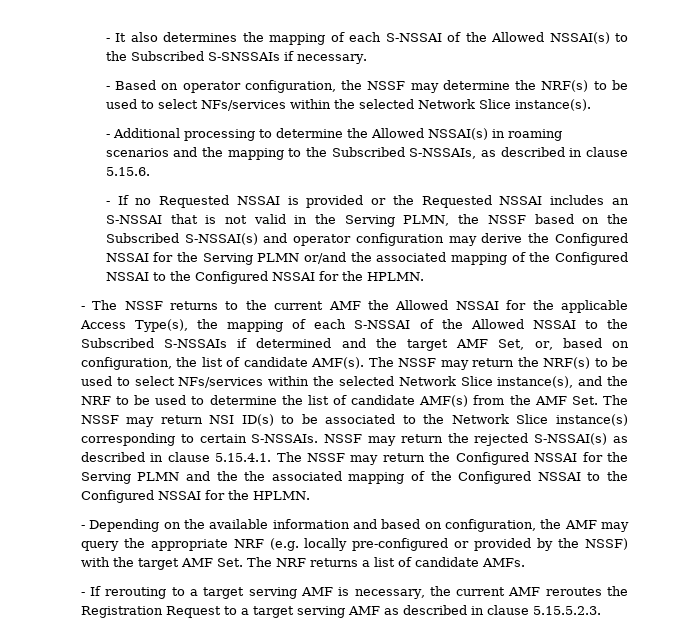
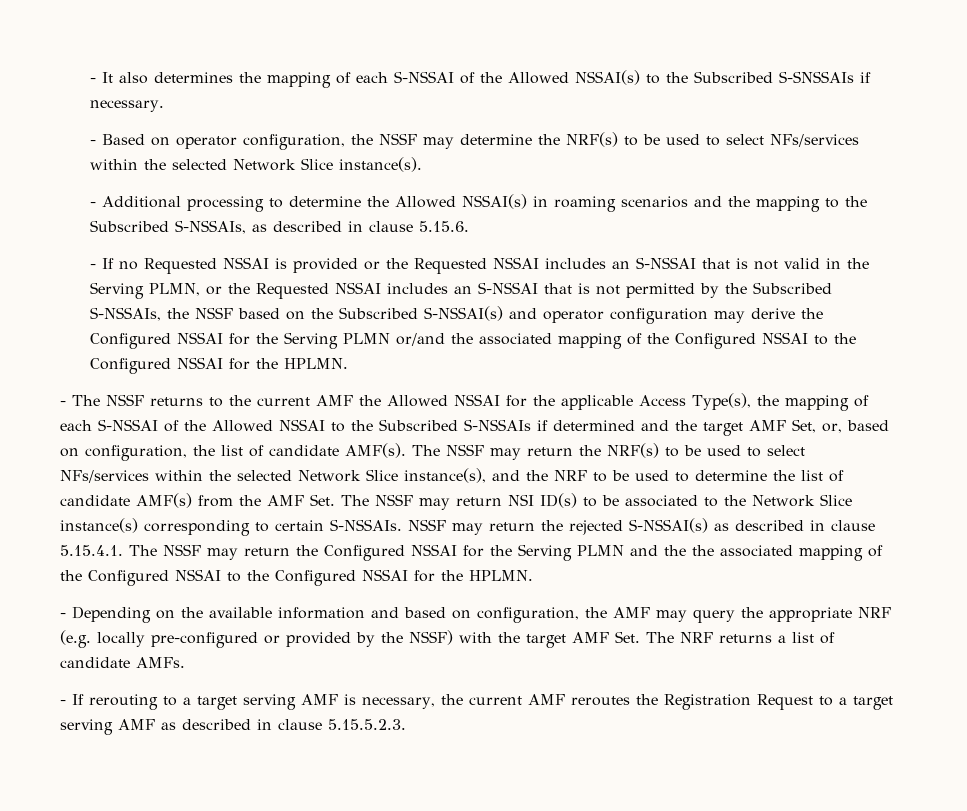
(450, 220) none -> [205,282,832,299] [89,307,161,321] or the Requested NSSAI includes an S-NSSAI that is not permitted by the Subscribed S-NSSAIs,

